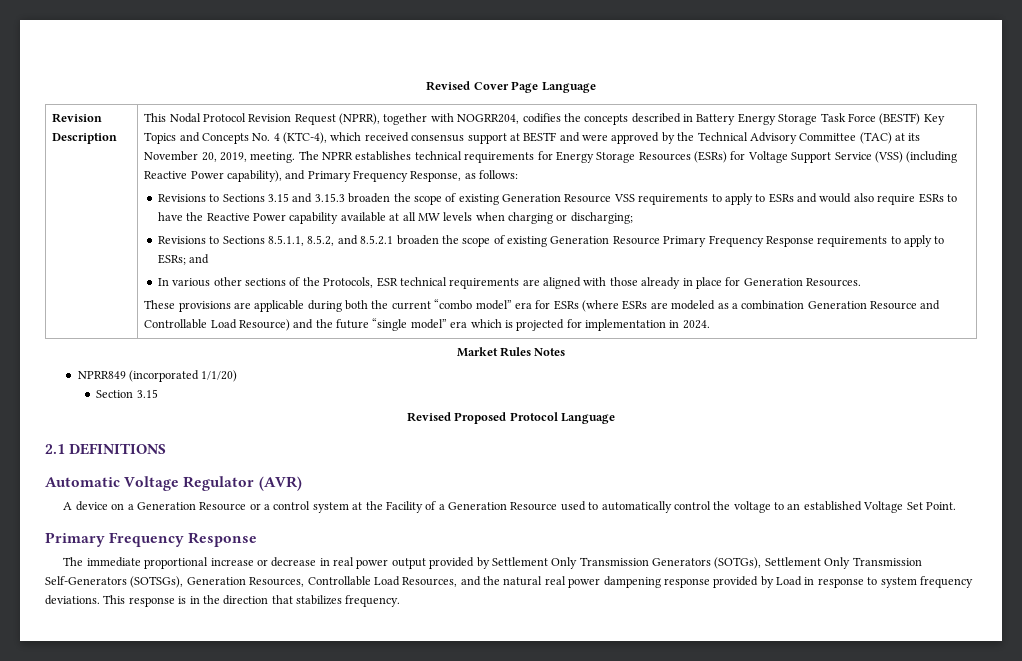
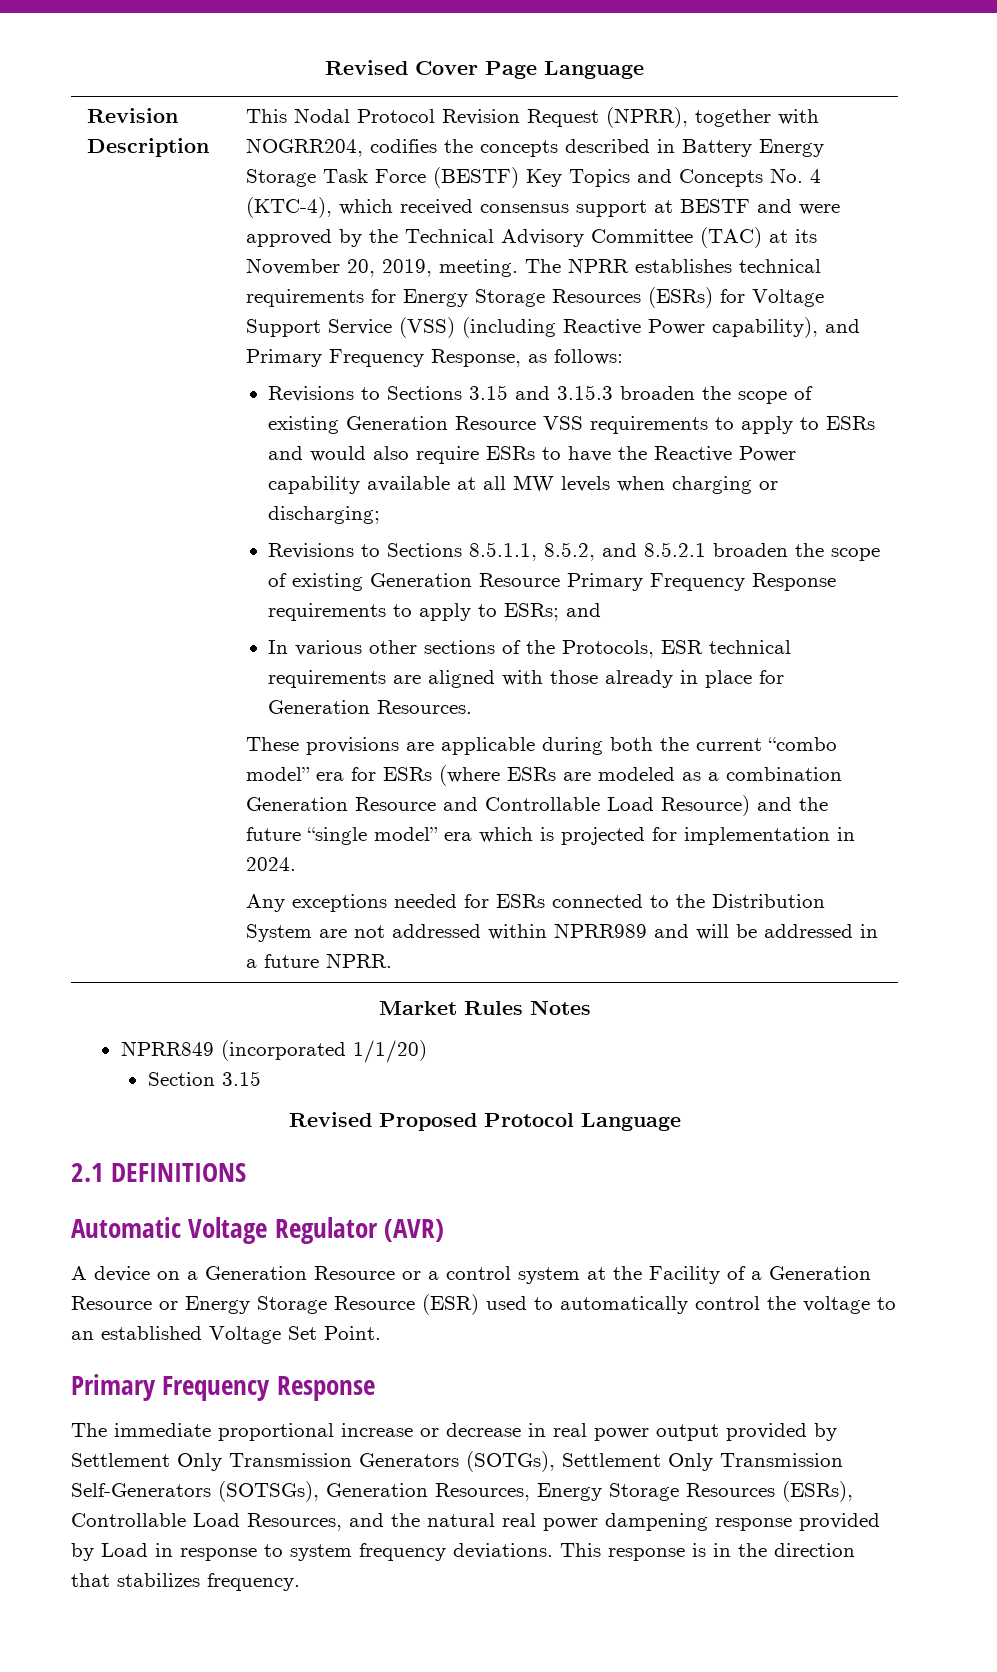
(710, 324) none -> [245,894,825,912] [245,923,878,942] [245,953,392,968] // Any exceptions needed for ESRs connected to the Distribution System are not addressed within NPRR989 and will be addressed in a future NPRR.
(558, 506) none -> [159,1294,479,1315] or Energy Storage Resource (ESR)
(305, 582) none -> [537,1481,853,1502] Energy Storage Resources (ESRs),

